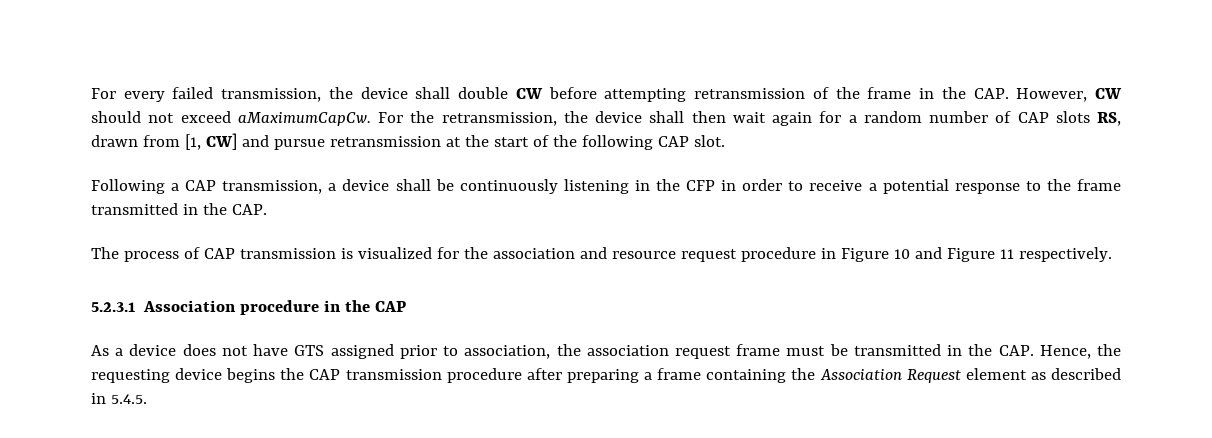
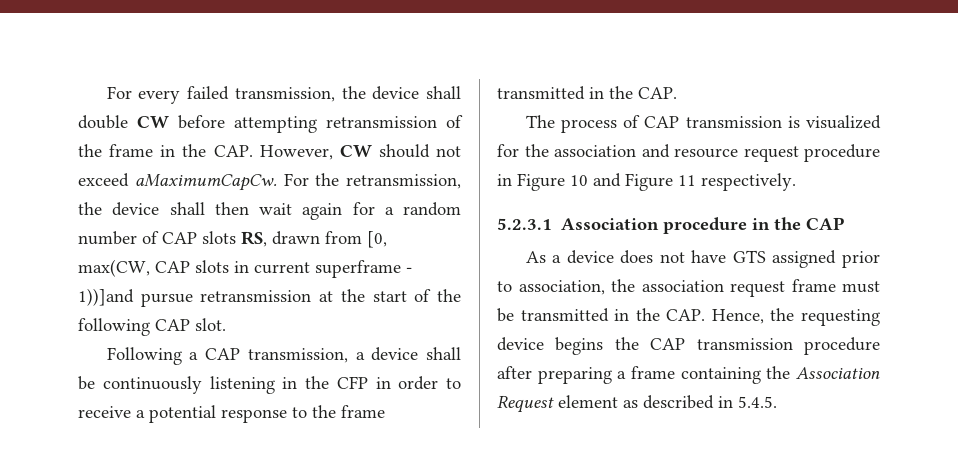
[184,133,269,150] [1, CW] and -> [367,231,387,248] [78,259,412,278] [78,288,134,306] [0, max(CW, CAP slots in current superframe - 1))]and

